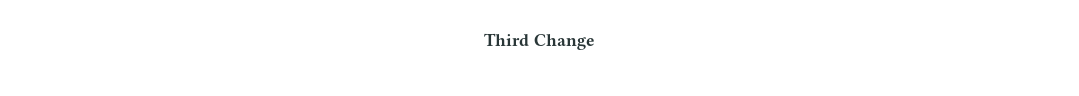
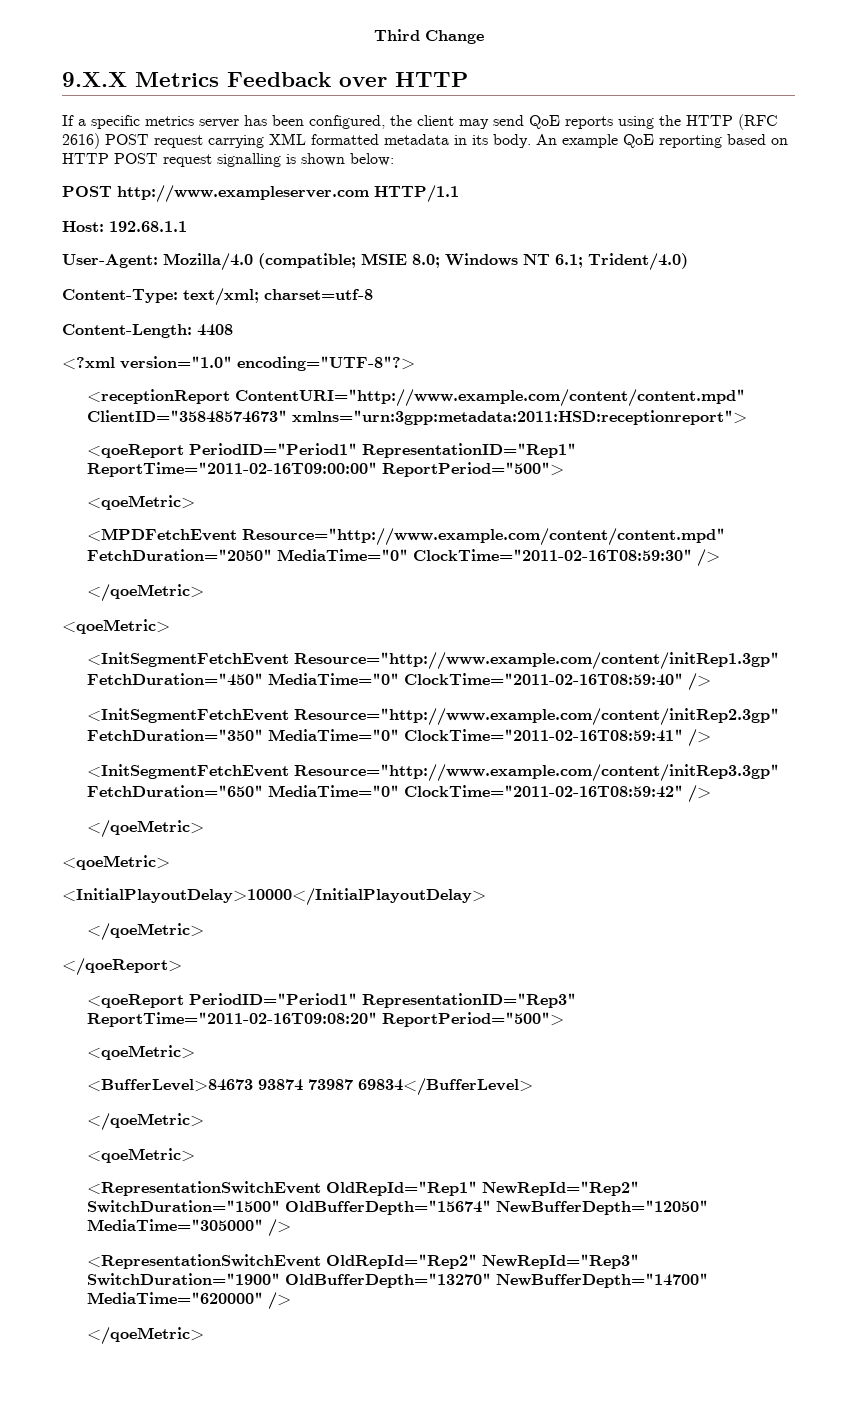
(595, 42) none -> [62,72,468,87] [62,114,778,130] [62,133,788,149] [62,153,394,167] [62,185,459,203] [62,221,187,232] [62,253,688,271] [62,288,373,306] [62,324,233,338] [62,356,415,371] [87,389,746,407] [87,410,748,425] [87,443,577,458] [87,462,565,477] [87,495,196,510] [87,528,726,546] [87,549,721,567] [87,584,205,602] [62,619,170,634] [87,652,780,670] [87,673,712,691] [87,708,780,726] [87,729,712,747] [87,764,780,782] [87,785,712,803] [87,820,205,838] [62,855,170,870] [62,888,486,906] [87,923,205,941] [62,958,182,976] [87,993,577,1008] [87,1012,565,1027] [87,1045,196,1060] [87,1078,534,1096] [87,1113,205,1131] [87,1148,196,1163] [87,1181,640,1196] [87,1200,709,1215] [87,1219,292,1237] [87,1254,640,1269] [87,1273,709,1288] [87,1292,292,1310] [87,1327,205,1345] // 9.X.X Metrics Feedback over HTTP // If a specific metrics server has been configured, the client may send QoE reports using the HTTP (RFC 2616) POST request carrying XML formatted metadata in its body. An example QoE reporting based on HTTP POST request signalling is shown below: // POST http://www.exampleserver.com HTTP/1.1 // Host: 192.68.1.1 // User-Agent: Mozilla/4.0 (compatible; MSIE 8.0; Windows NT 6.1; Trident/4.0) // Content-Type: text/xml; charset=utf-8 // Content-Length: 4408 // <?xml version="1.0" encoding="UTF-8"?> // <receptionReport ContentURI="http://www.example.com/content/content.mpd" ClientID="35848574673" xmlns="urn:3gpp:metadata:2011:HSD:receptionreport"> // <qoeReport PeriodID="Period1" RepresentationID="Rep1" ReportTime="2011-02-16T09:00:00" ReportPeriod="500"> // <qoeMetric> // <MPDFetchEvent Resource="http://www.example.com/content/content.mpd" FetchDuration="2050" MediaTime="0" ClockTime="2011-02-16T08:59:30" /> // </qoeMetric> // <qoeMetric> // <InitSegmentFetchEvent Resource="http://www.example.com/content/initRep1.3gp" FetchDuration="450" MediaTime="0" ClockTime="2011-02-16T08:59:40" /> // <InitSegmentFetchEvent Resource="http://www.example.com/content/initRep2.3gp" FetchDuration="350" MediaTime="0" ClockTime="2011-02-16T08:59:41" /> // <InitSegmentFetchEvent Resource="http://www.example.com/content/initRep3.3gp" FetchDuration="650" MediaTime="0" ClockTime="2011-02-16T08:59:42" /> // </qoeMetric> // <qoeMetric> // <InitialPlayoutDelay>10000</InitialPlayoutDelay> // </qoeMetric> // </qoeReport> // <qoeReport PeriodID="Period1" RepresentationID="Rep3" ReportTime="2011-02-16T09:08:20" ReportPeriod="500"> // <qoeMetric> // <BufferLevel>84673 93874 73987 69834</BufferLevel> // </qoeMetric> // <qoeMetric> // <RepresentationSwitchEvent OldRepId="Rep1" NewRepId="Rep2" SwitchDuration="1500" OldBufferDepth="15674" NewBufferDepth="12050" MediaTime="305000" /> // <RepresentationSwitchEvent OldRepId="Rep2" NewRepId="Rep3" SwitchDuration="1900" OldBufferDepth="13270" NewBufferDepth="14700" MediaTime="620000" /> // </qoeMetric>

